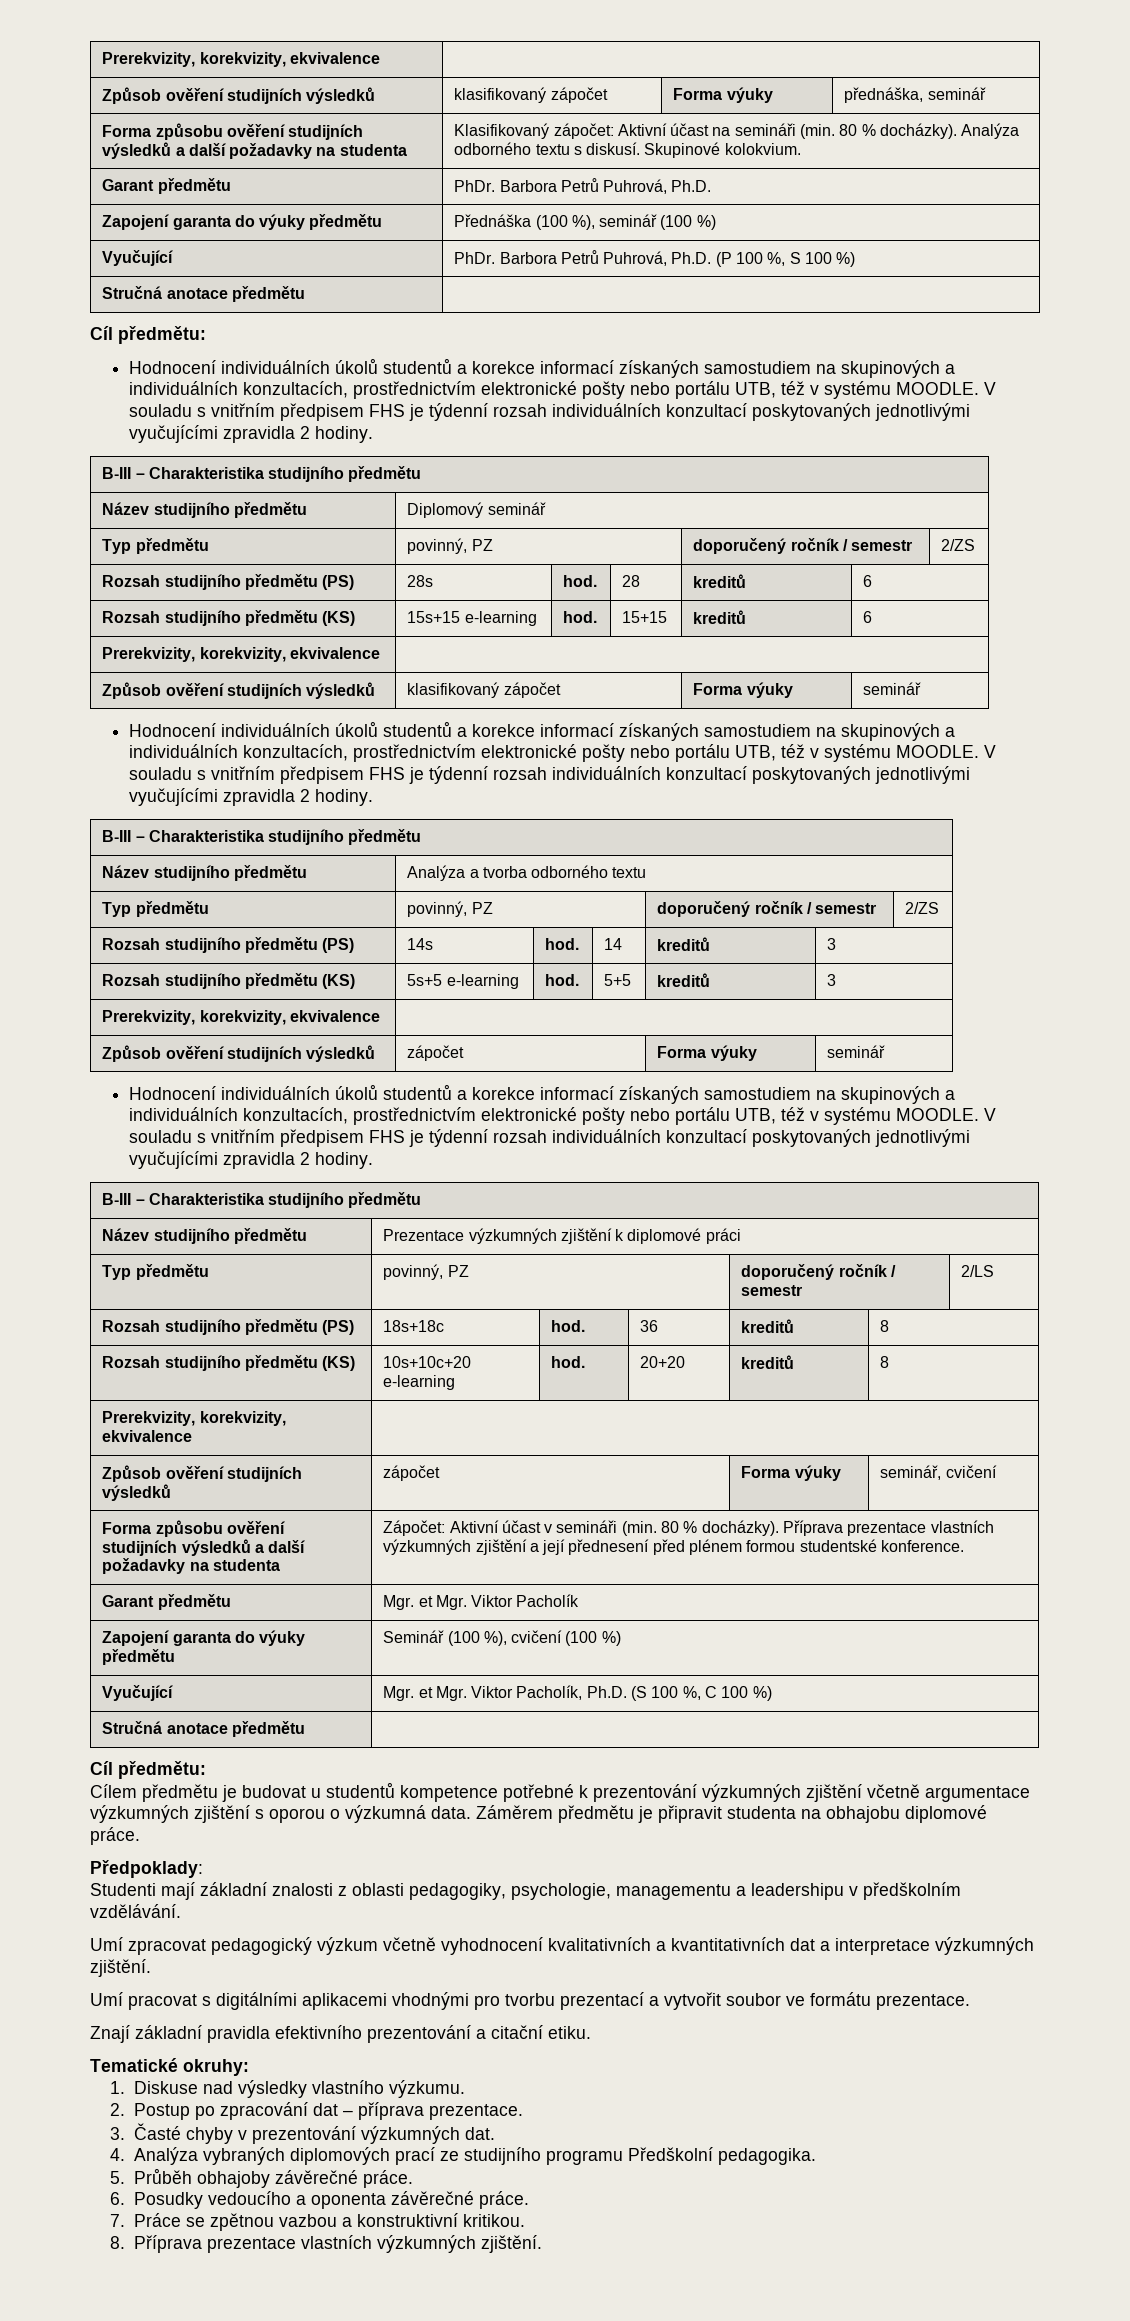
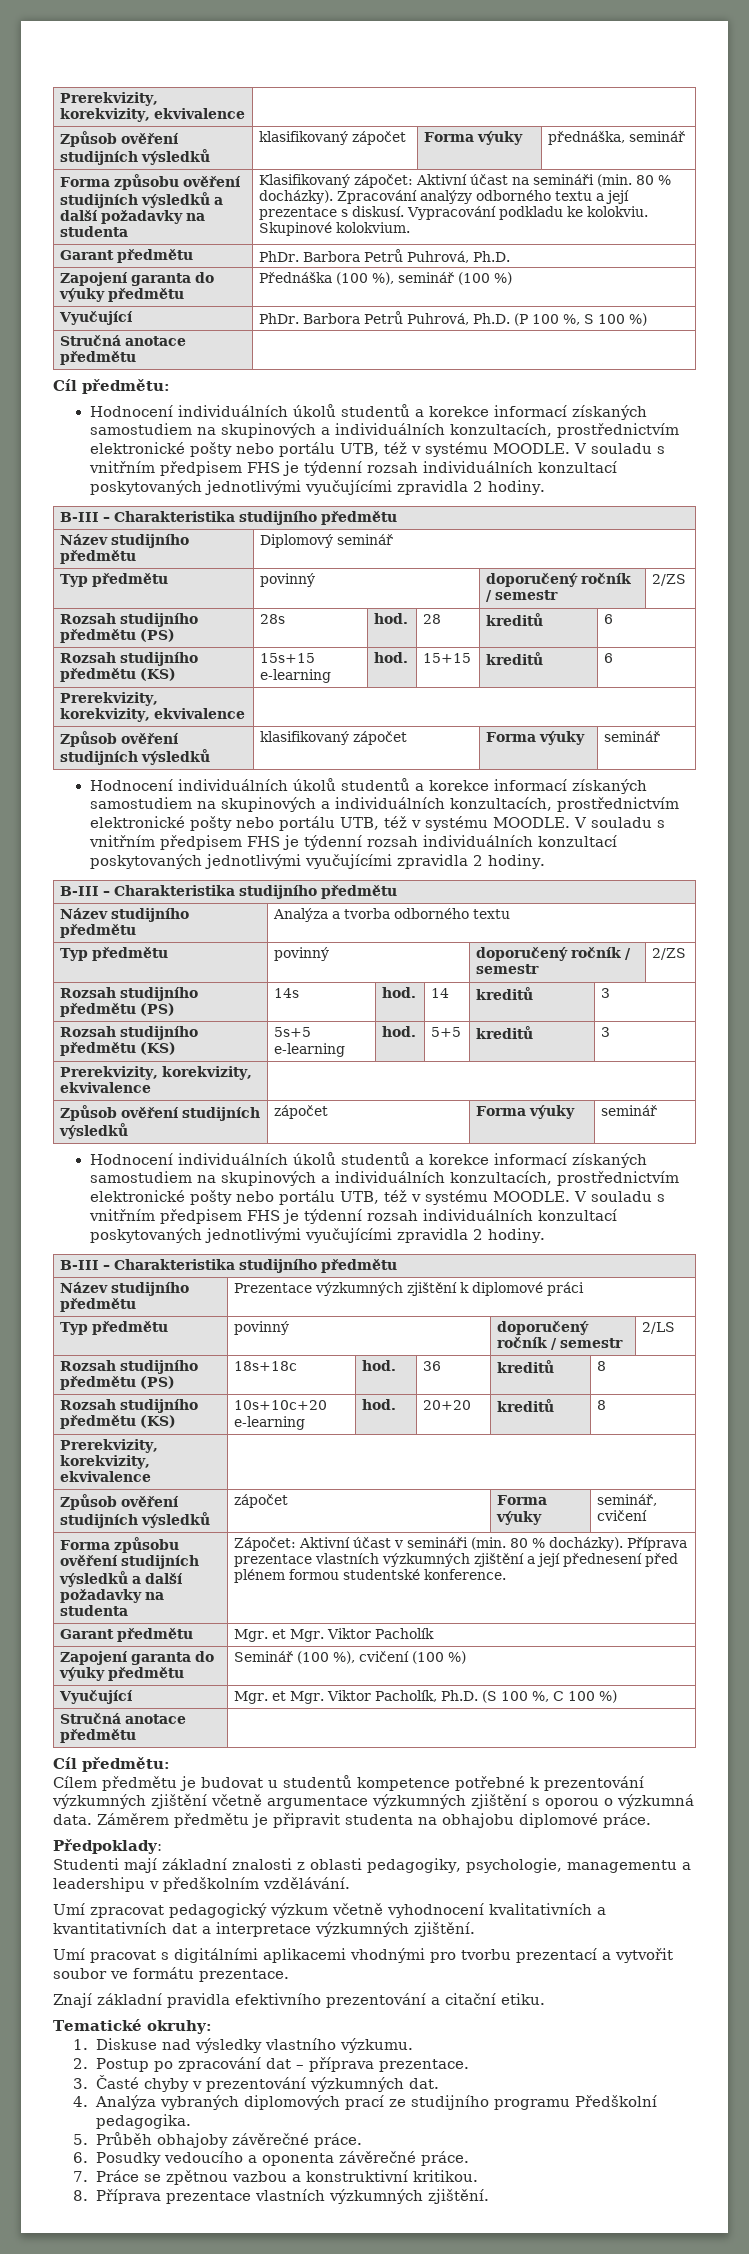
[961,123,1020,139] [454,142,641,155] Analýza odborného textu s diskusí. -> [337,190,630,204] [259,206,649,220] Zpracování analýzy odborného textu a její prezentace s diskusí. Vypracování podkladu ke kolokviu.
[407,538,493,554] povinný, PZ -> [260,573,316,587] povinný
[407,901,493,917] povinný, PZ -> [274,947,330,961] povinný
[383,1264,469,1280] povinný, PZ -> [234,1321,290,1335] povinný

